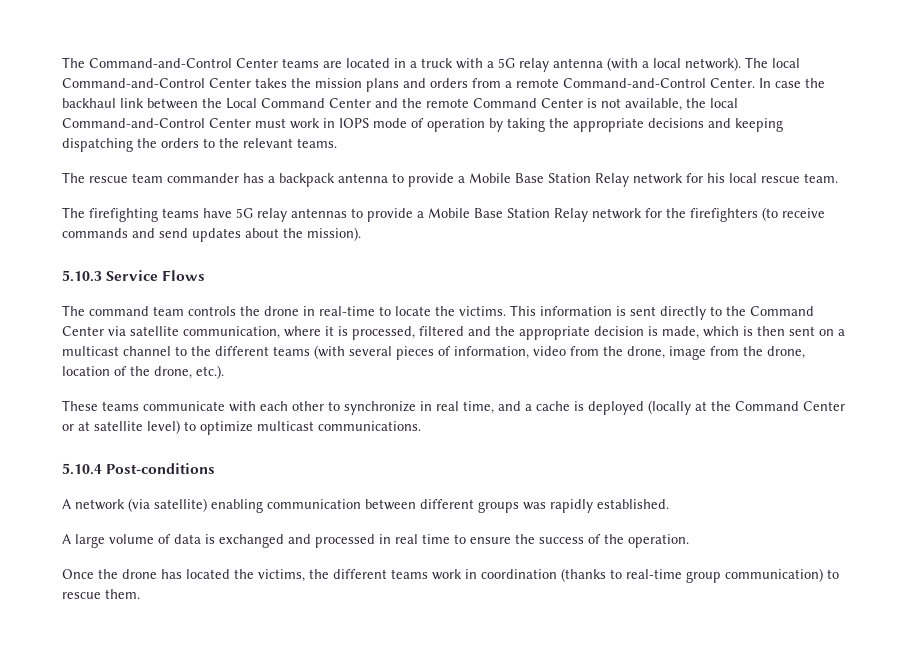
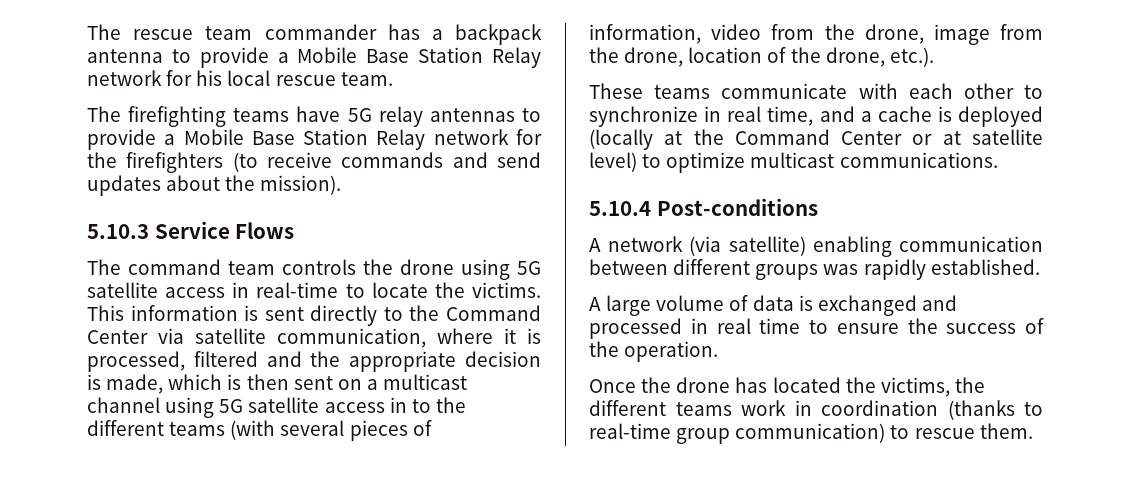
[62,57,800,72] [62,78,825,92] [62,98,738,111] [62,118,783,132] [62,138,337,152] [62,172,85,183] The Command-and-Control Center teams are located in a truck with a 5G relay antenna (with a local network). The local Command-and-Control Center takes the mission plans and orders from a remote Command-and-Control Center. In case the backhaul link between the Local Command Center and the remote Command Center is not available, the local Command-and-Control Center must work in IOPS mode of operation by taking the appropriate decisions and keeping dispatching the orders to the relevant teams. // The -> [87,24,121,40] The
(299, 311) none -> [461,259,541,280] [87,282,226,298] using 5G satellite access
(171, 351) none -> [165,397,407,418] using 5G satellite access in

